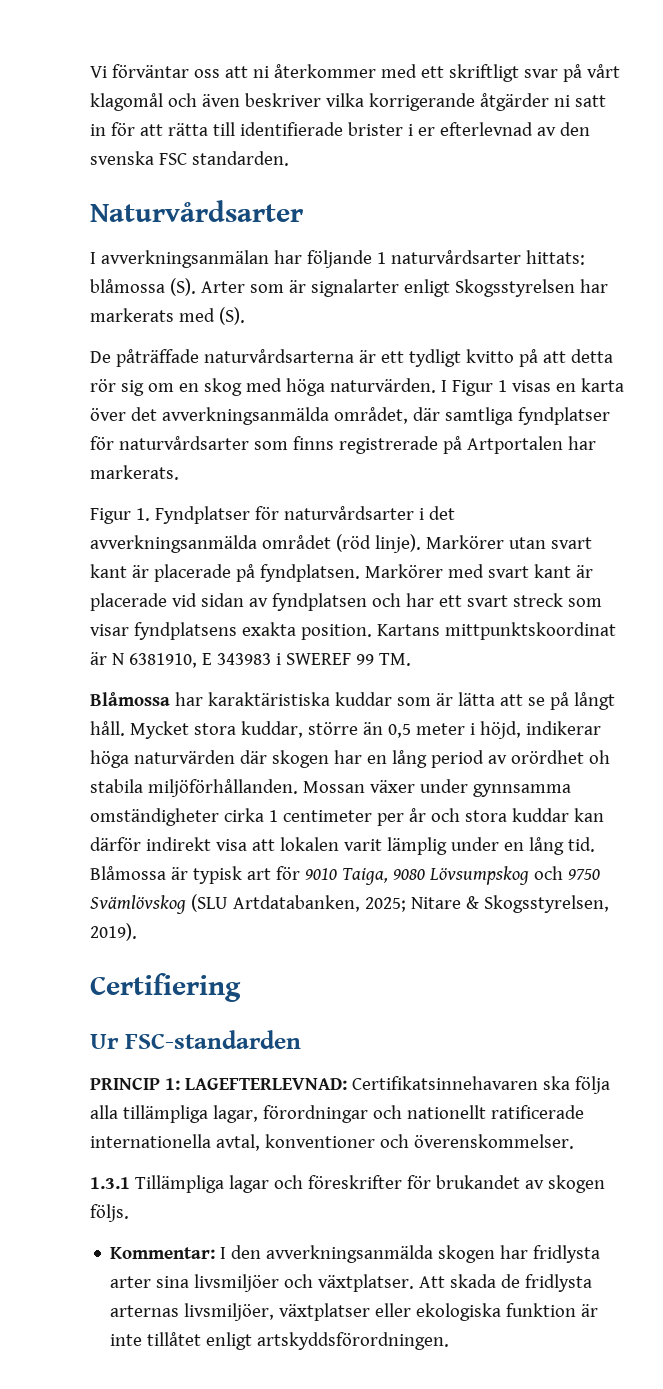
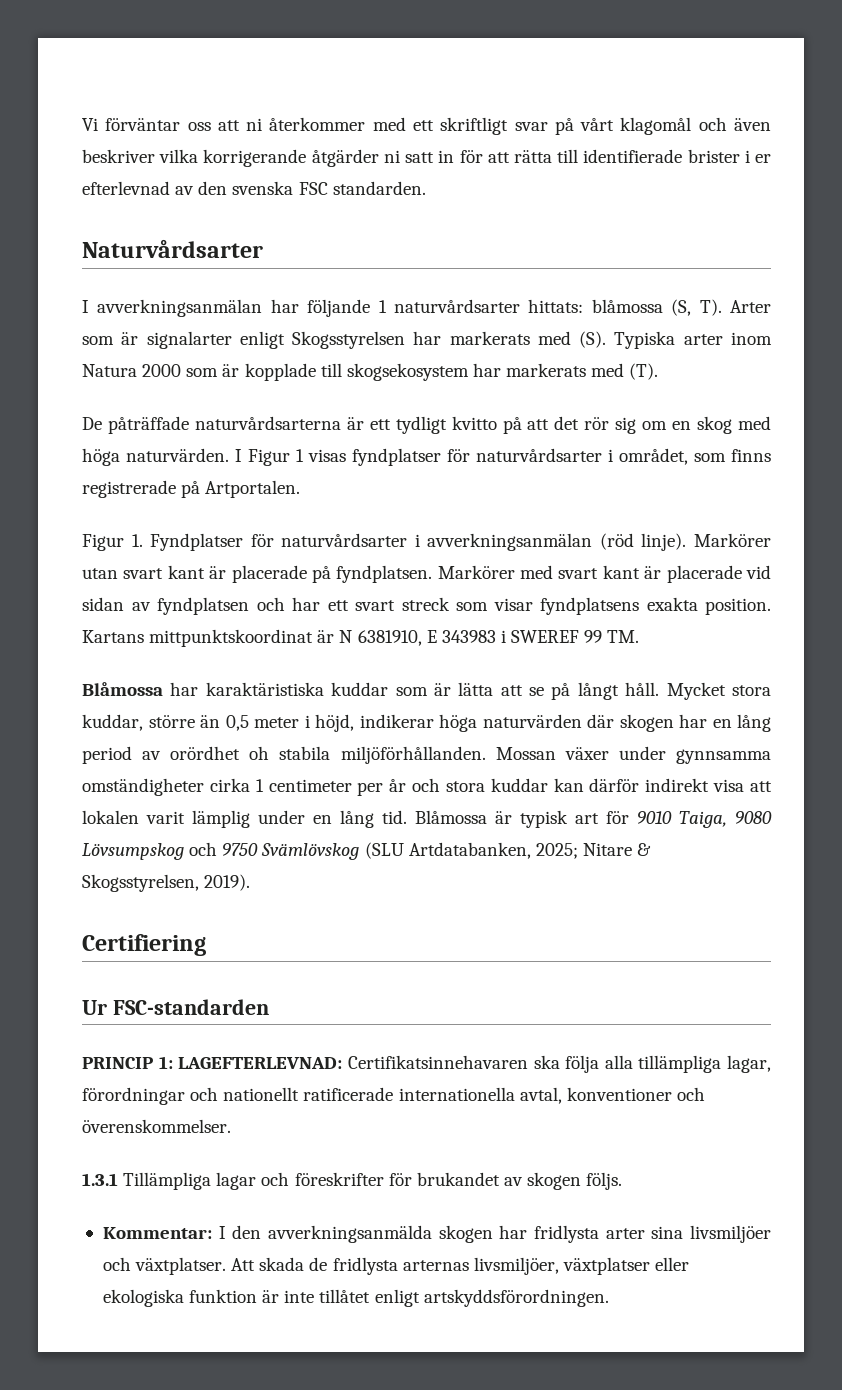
[169,278,196,296] (S). -> [671,299,722,316] (S, T).
(245, 316) none -> [614,331,772,349] [82,363,659,381] Typiska arter inom Natura 2000 som är kopplade till skogsekosystem har markerats med (T).
[570,349,613,363] detta -> [554,416,580,430] det
[555,378,624,392] [90,407,513,425] en karta över det avverkningsanmälda området, där samtliga -> (346, 455) none
(249, 443) none -> [608,448,688,465] i området,
[466,436,596,454] [90,465,179,480] Artportalen har markerats. -> [205,480,301,498] Artportalen.
[428,506,455,520] [90,535,331,553] det avverkningsanmälda området -> [427,533,593,551] avverkningsanmälan

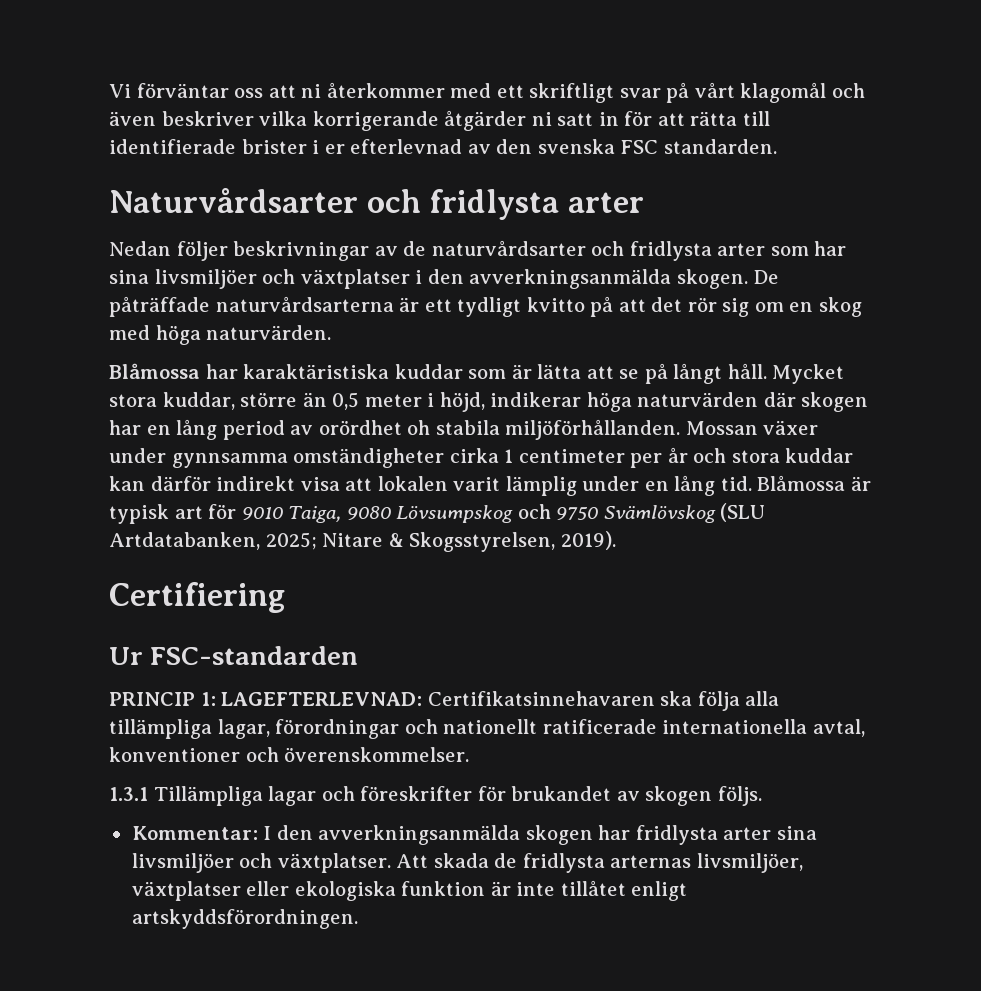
[82,299,771,317] [82,331,772,349] [82,363,659,381] // I avverkningsanmälan har följande 1 naturvårdsarter hittats: blåmossa (S, T). Arter som är signalarter enligt Skogsstyrelsen har markerats med (S). Typiska arter inom Natura 2000 som är kopplade till skogsekosystem har markerats med (T). // -> [366,189,644,220] [109,240,847,261] [109,269,748,289] och fridlysta arter // Nedan följer beskrivningar av de naturvårdsarter och fridlysta arter som har sina livsmiljöer och växtplatser i den avverkningsanmälda skogen.
[235,448,771,466] [82,480,301,498] [82,533,771,551] [82,565,771,583] [82,597,771,615] [82,629,640,647] I Figur 1 visas fyndplatser för naturvårdsarter i området, som finns registrerade på Artportalen. // Figur 1. Fyndplatser för naturvårdsarter i avverkningsanmälan (röd linje). Markörer utan svart kant är placerade på fyndplatsen. Markörer med svart kant är placerade vid sidan av fyndplatsen och har ett svart streck som visar fyndplatsens exakta position. Kartans mittpunktskoordinat är N 6381910, E 343983 i SWEREF 99 TM. -> (332, 332) none

